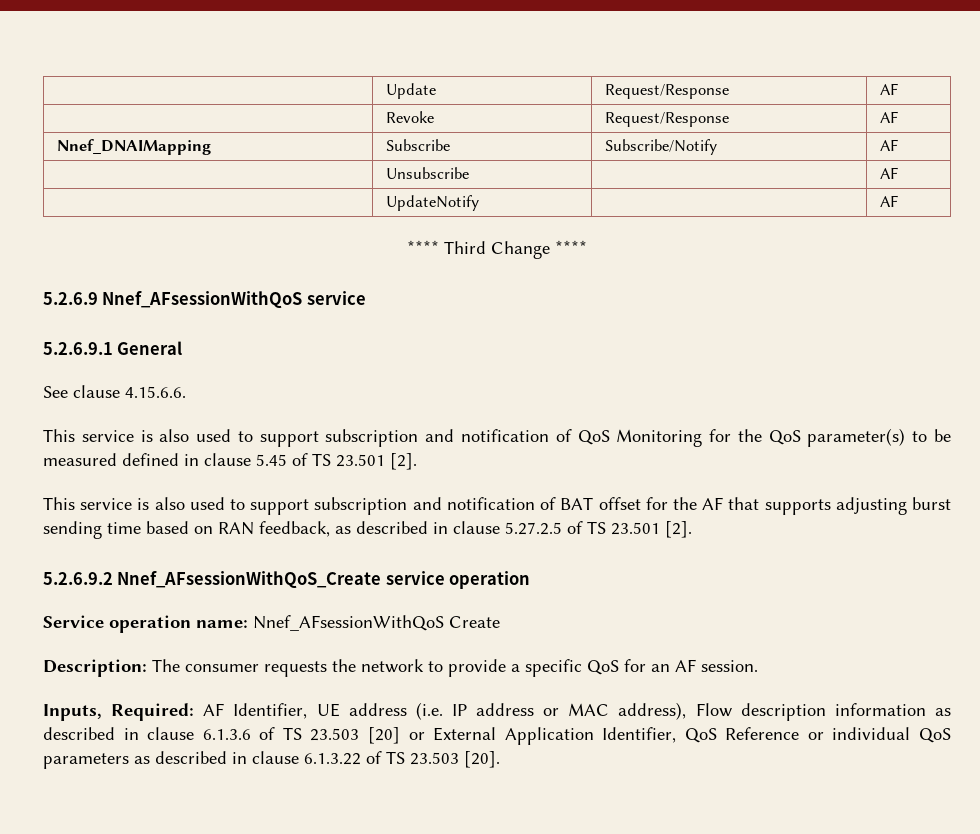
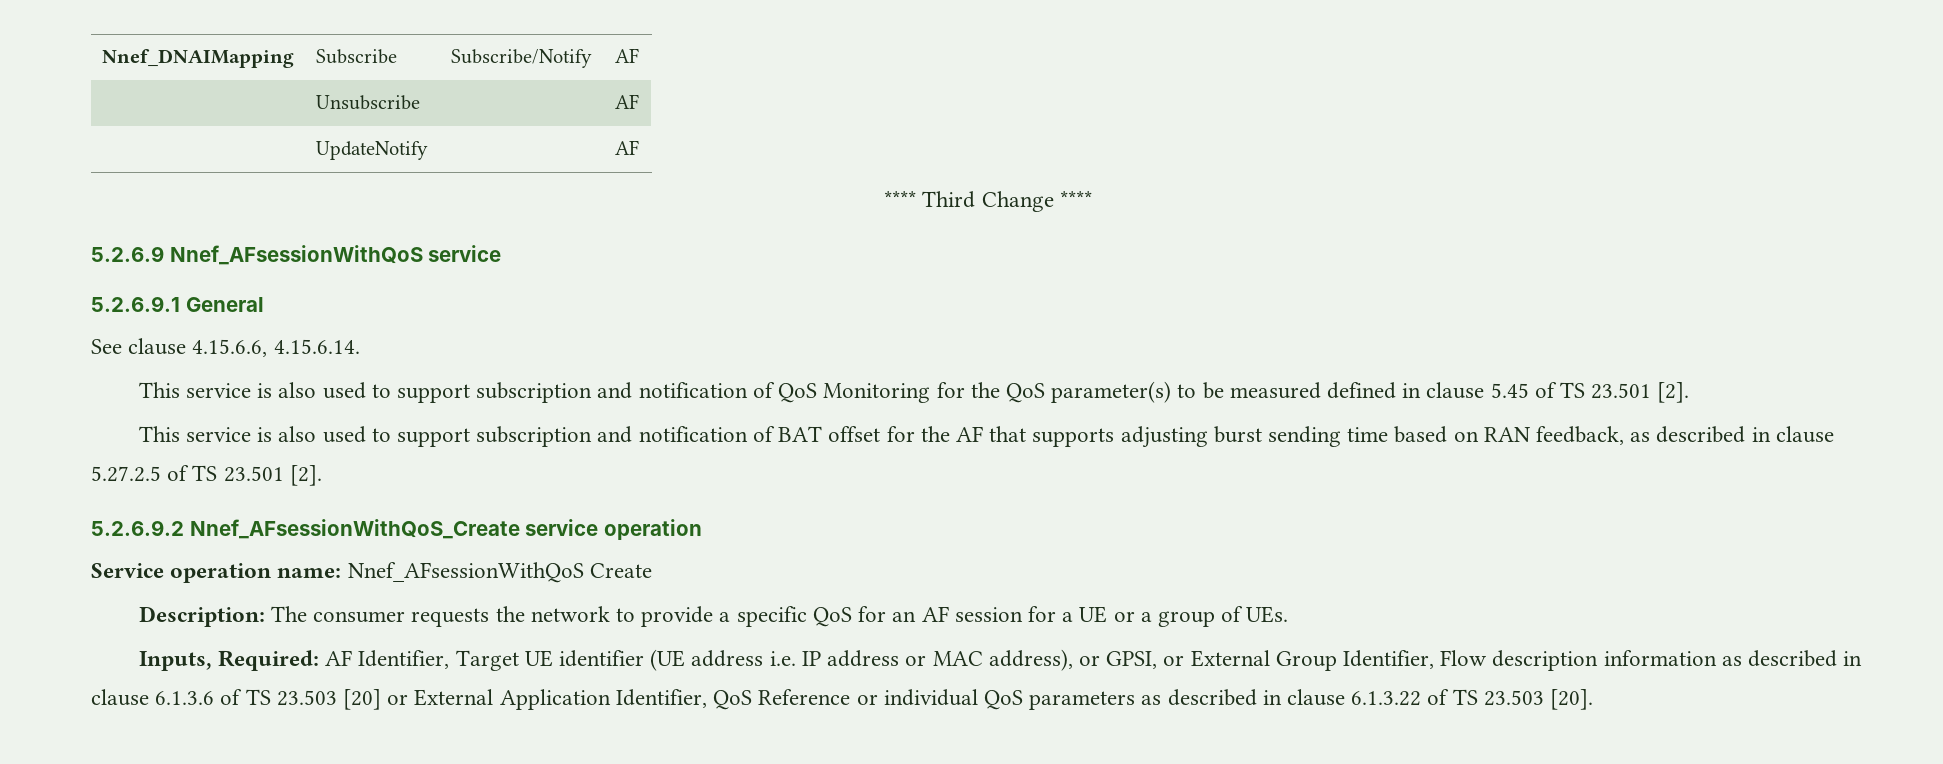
[385,83,436,99] [604,84,729,99] [879,83,898,95] [385,111,434,123] [604,112,729,127] [879,111,898,123] | Update | Request/Response | AF // | Revoke | Request/Response | AF // -> (101, 58) none
[125,386,186,398] 4.15.6.6. -> [192,339,360,357] 4.15.6.6, 4.15.6.14.
[701,660,758,672] [43,702,443,721] session. // Inputs, Required: AF Identifier, UE address (i.e. -> [954,606,1289,627] [138,649,796,671] session for a UE or a group of UEs. // Inputs, Required: AF Identifier, Target UE identifier (UE address i.e.
(687, 711) none -> [1078,650,1434,671] or GPSI, or External Group Identifier,

